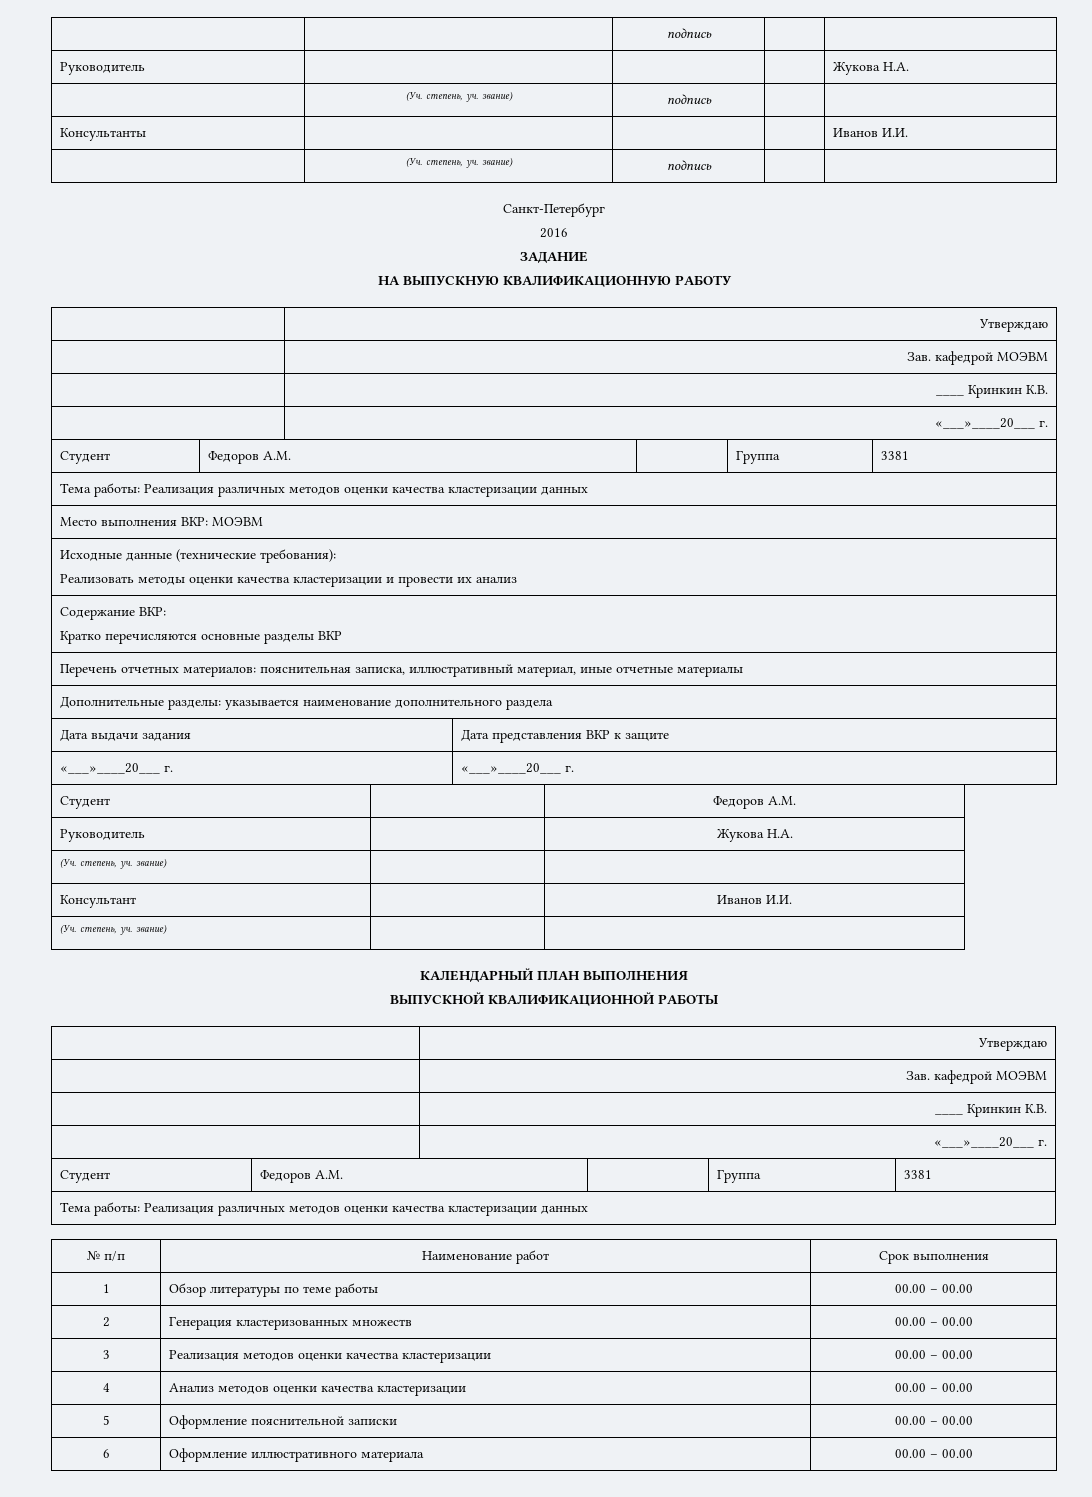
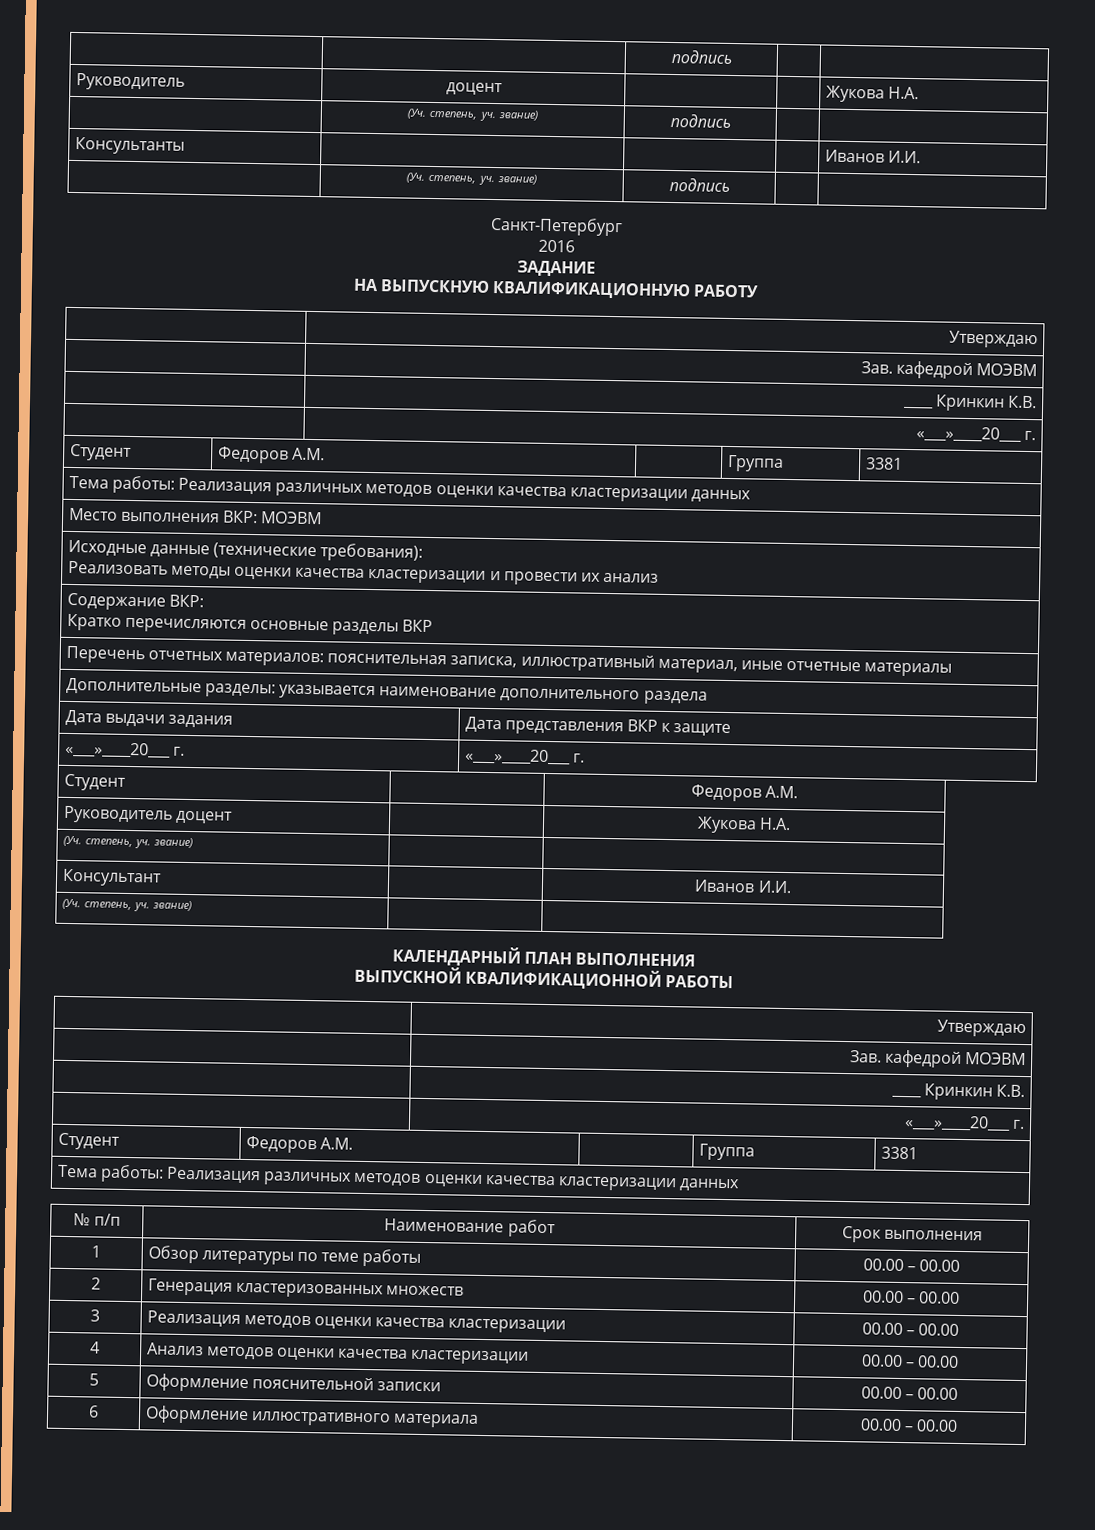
(146, 68) none -> [445,82,503,96] доцент
(146, 835) none -> [174,810,233,824] доцент

